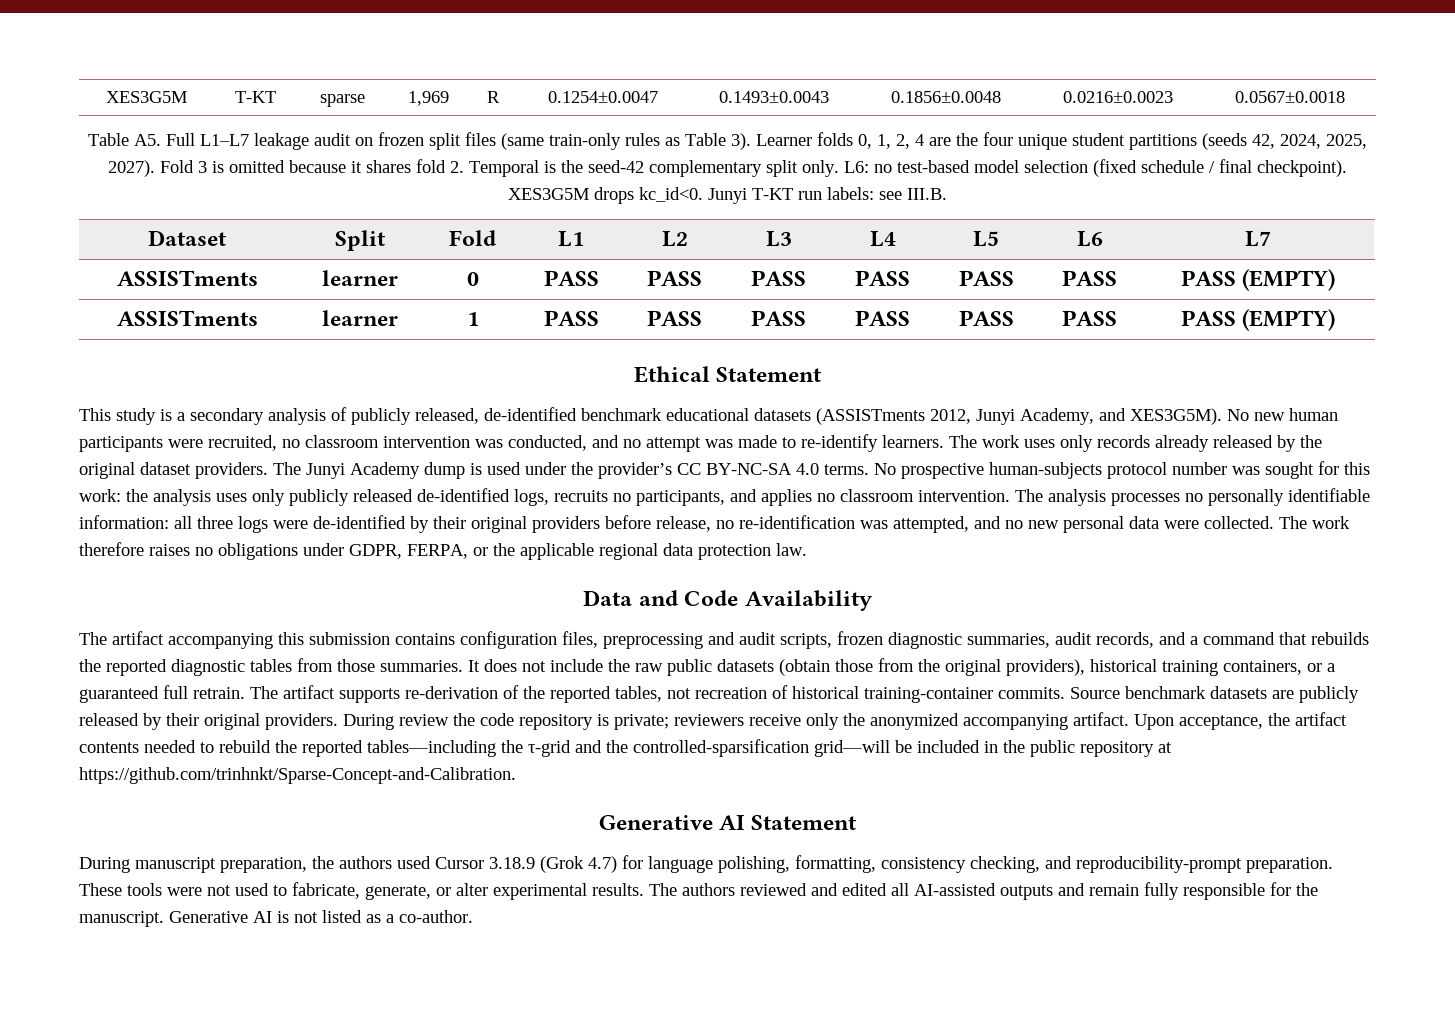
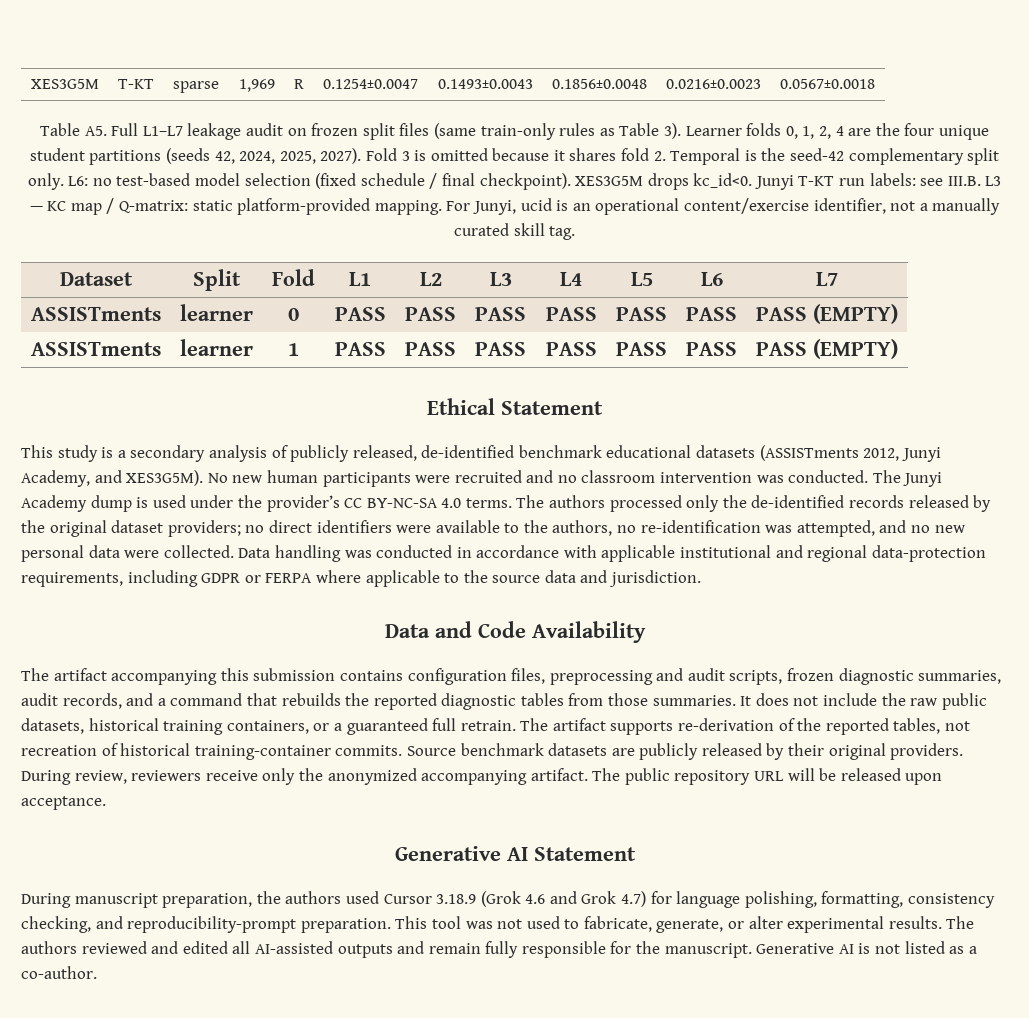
(947, 194) none -> [985,176,1002,186] [29,198,1001,215] [453,223,576,240] L3 — KC map / Q-matrix: static platform-provided mapping. For Junyi, ucid is an operational content/exercise identifier, not a manually curated skill tag.
[208,435,277,451] recruited, -> [454,470,554,483] recruited and
[508,434,1322,452] [79,462,268,479] conducted, and no attempt was made to re-identify learners. The work uses only records already released by the original dataset providers. -> [788,470,869,483] conducted.
[874,461,1370,479] [79,488,1370,506] [79,515,711,533] No prospective human-subjects protocol number was sought for this work: the analysis uses only publicly released de-identified logs, recruits no participants, and applies no classroom intervention. The analysis processes no personally identifiable information: all three logs were de-identified by their original providers before release, -> [516,495,992,512] [21,520,613,537] The authors processed only the de-identified records released by the original dataset providers; no direct identifiers were available to the authors,
[1279,516,1350,529] [79,542,807,560] The work therefore raises no obligations under GDPR, FERPA, or the applicable regional data protection law. -> [238,545,986,562] [21,570,702,587] Data handling was conducted in accordance with applicable institutional and regional data-protection requirements, including GDPR or FERPA where applicable to the source data and jurisdiction.
[717,658,1085,676] datasets (obtain those from the original providers), -> [21,718,84,734] datasets,
[399,713,669,730] review the code repository is private; -> [74,770,127,784] review,
[1134,712,1347,730] [79,739,1172,757] [79,767,516,784] Upon acceptance, the artifact contents needed to rebuild the reported tables—including the τ-grid and the controlled-sparsification grid—will be included in the public repository at https://github.com/trinhnkt/Sparse-Concept-and-Calibration. -> [592,768,943,785] [21,796,106,810] The public repository URL will be released upon acceptance.
(584, 864) none -> [525,891,617,904] 4.6 and Grok
[79,883,202,896] These tools were -> [395,916,493,929] This tool was

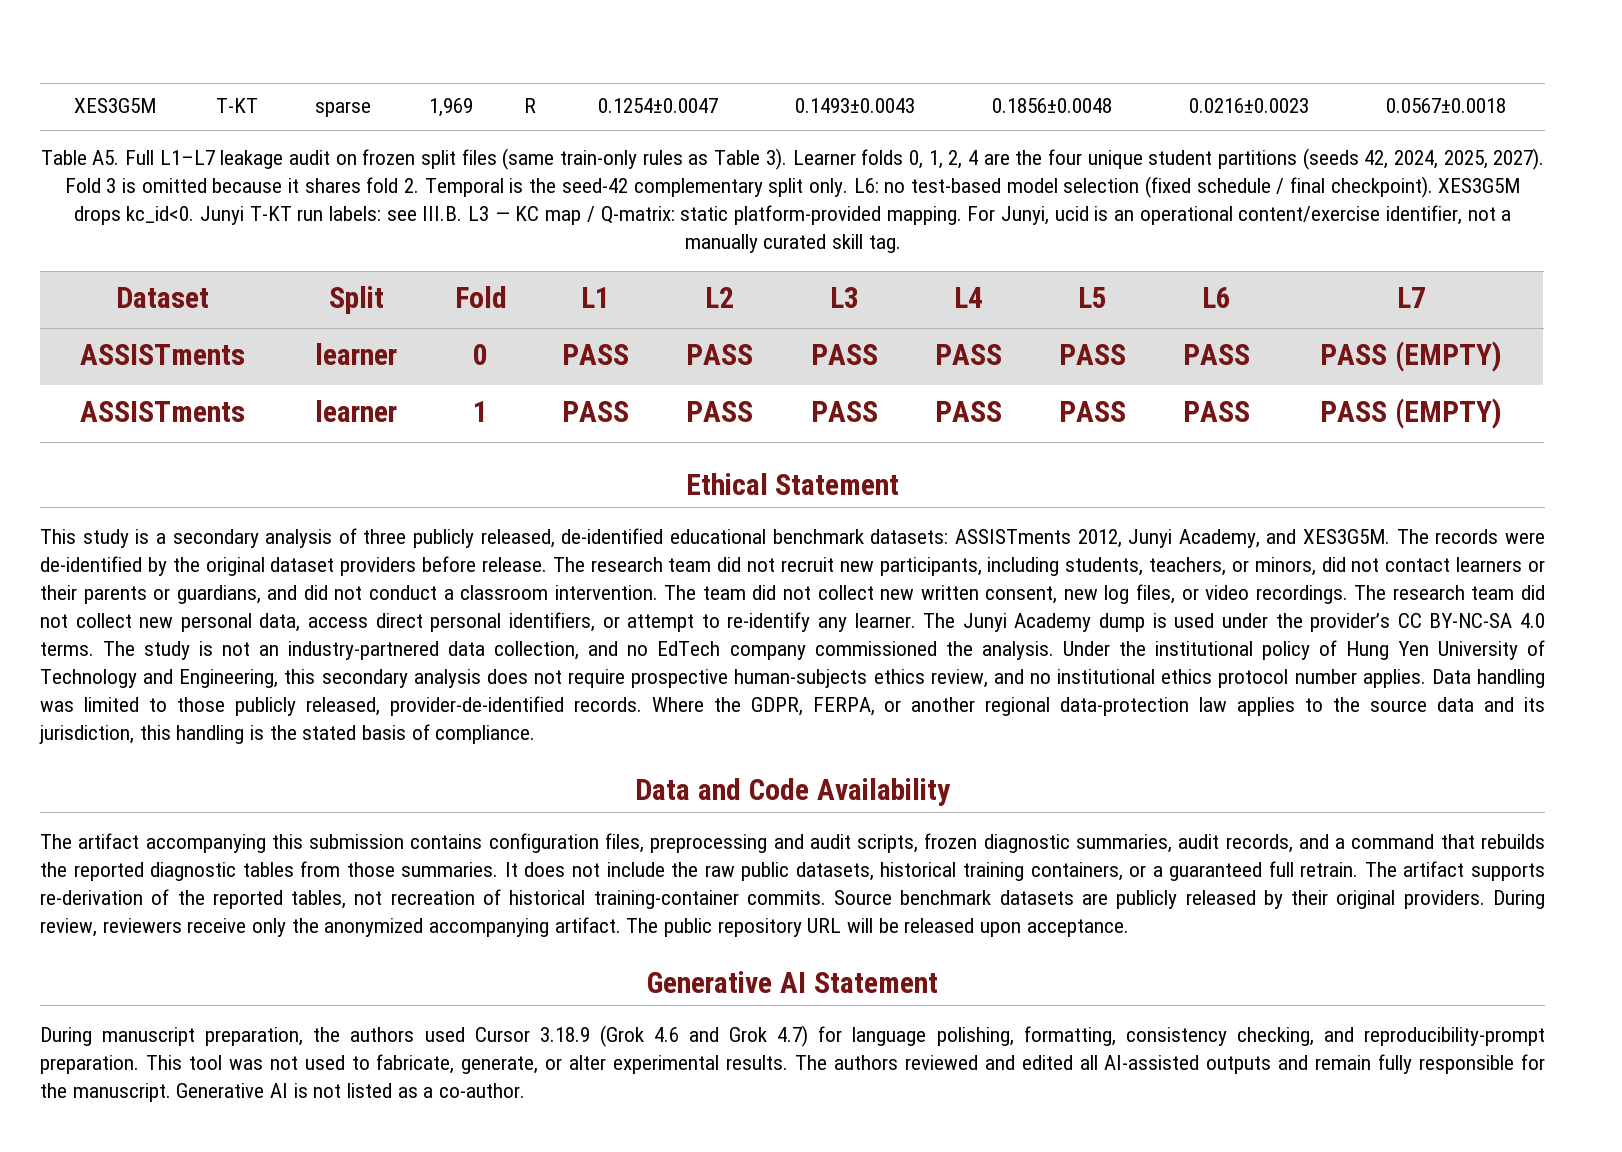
(288, 451) none -> [363,529,407,544] three
[518,445,941,462] [21,470,869,487] benchmark educational datasets (ASSISTments 2012, Junyi Academy, and XES3G5M). No new human participants were recruited and no classroom intervention was conducted. -> [669,529,1546,548] [40,556,1545,576] [40,584,1546,604] [40,612,916,632] educational benchmark datasets: ASSISTments 2012, Junyi Academy, and XES3G5M. The records were de-identified by the original dataset providers before release. The research team did not recruit new participants, including students, teachers, or minors, did not contact learners or their parents or guardians, and did not conduct a classroom intervention. The team did not collect new written consent, new log files, or video recordings. The research team did not collect new personal data, access direct personal identifiers, or attempt to re-identify any learner.
[549,495,992,512] [21,520,965,537] [21,545,986,562] [21,570,440,587] authors processed only the de-identified records released by the original dataset providers; no direct identifiers were available to the authors, no re-identification was attempted, and no new personal data were collected. Data handling was conducted in accordance with applicable institutional and regional data-protection requirements, including GDPR or FERPA where applicable -> [144,640,1546,660] [40,669,1545,688] [40,696,1296,716] study is not an industry-partnered data collection, and no EdTech company commissioned the analysis. Under the institutional policy of Hung Yen University of Technology and Engineering, this secondary analysis does not require prospective human-subjects ethics review, and no institutional ethics protocol number applies. Data handling was limited to those publicly released, provider-de-identified records. Where the GDPR, FERPA, or another regional data-protection law applies
[609,570,702,587] jurisdiction. -> [1524,697,1545,712] [39,724,536,744] its jurisdiction, this handling is the stated basis of compliance.

